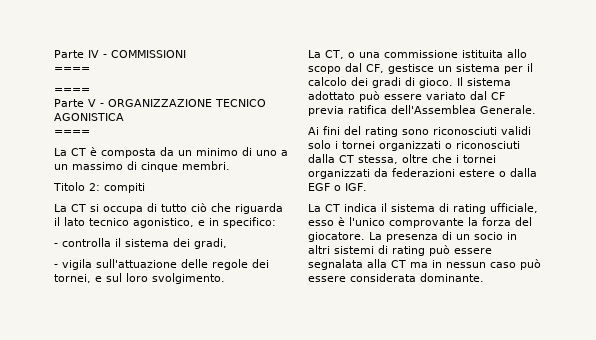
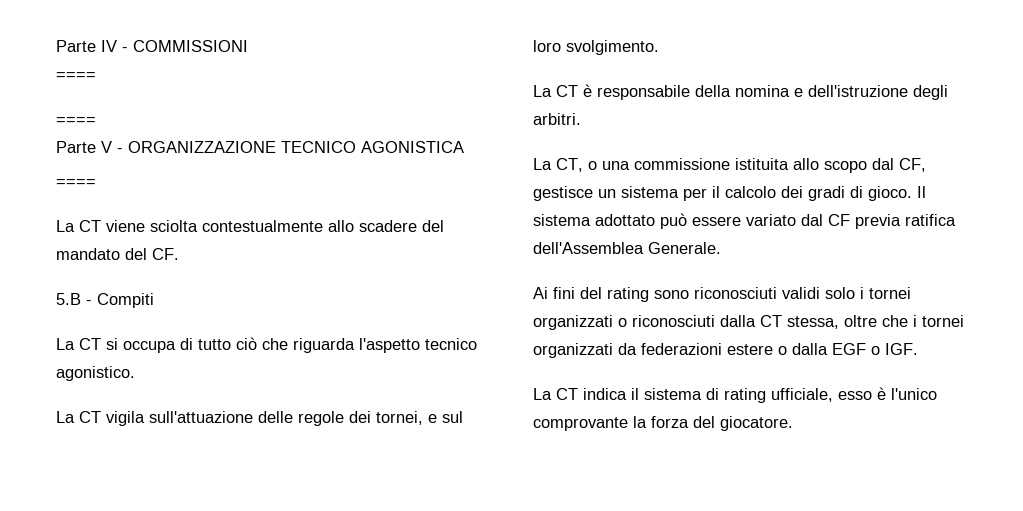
[90,147,288,158] [54,161,230,172] [53,182,145,193] è composta da un minimo di uno a un massimo di cinque membri. // Titolo 2: compiti -> [106,220,444,232] [56,248,179,260] [56,293,154,308] viene sciolta contestualmente allo scadere del mandato del CF. // 5.B - Compiti
[54,217,276,228] [54,238,227,249] [54,264,58,268] il lato tecnico agonistico, e in specifico: // - controlla il sistema dei gradi, // - -> [359,338,477,353] [56,366,135,381] [56,411,101,423] l'aspetto tecnico agonistico. // La CT
(225, 278) none -> [533,84,948,100] [533,113,581,125] // La CT è responsabile della nomina e dell'istruzione degli arbitri.
[369,231,517,242] [308,245,492,256] [308,259,541,270] [308,273,484,282] La presenza di un socio in altri sistemi di rating può essere segnalata alla CT ma in nessun caso può essere considerata dominante. -> (793, 423) none

